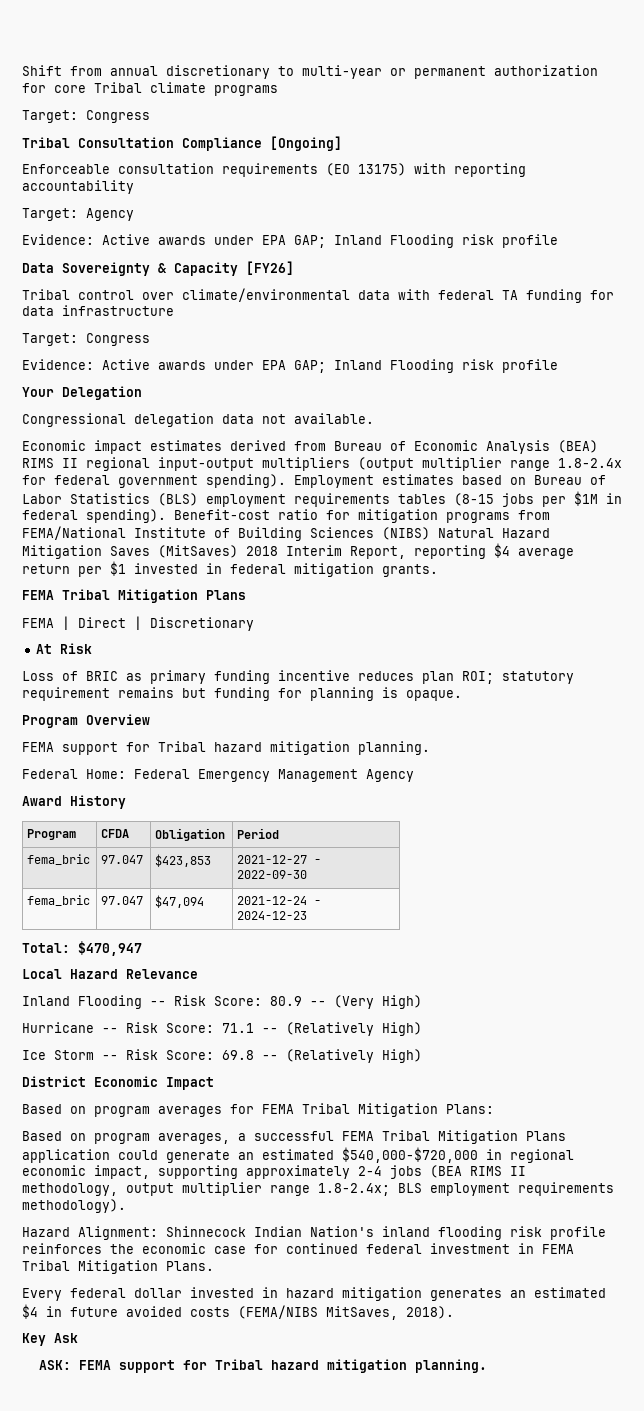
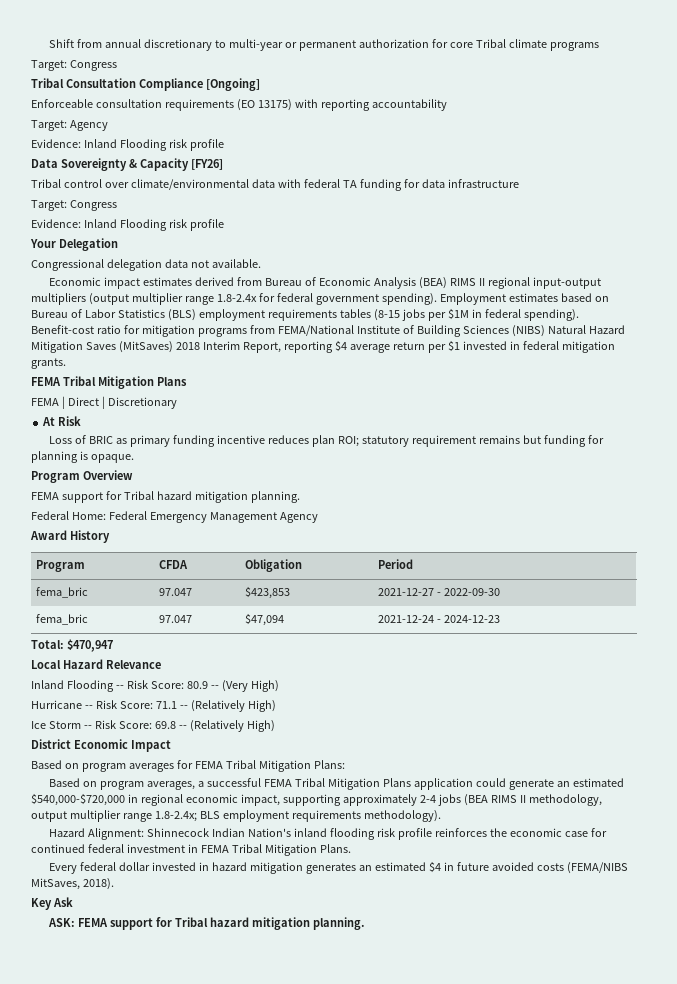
[102,234,326,248] Active awards under EPA GAP; -> (81, 143) none
[102,359,326,373] Active awards under EPA GAP; -> (81, 223) none

